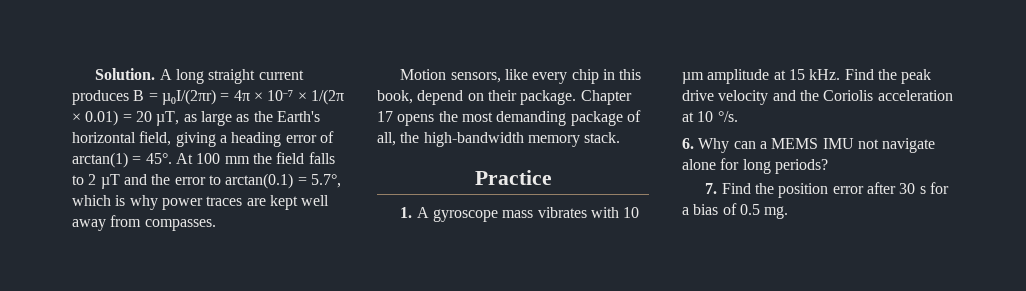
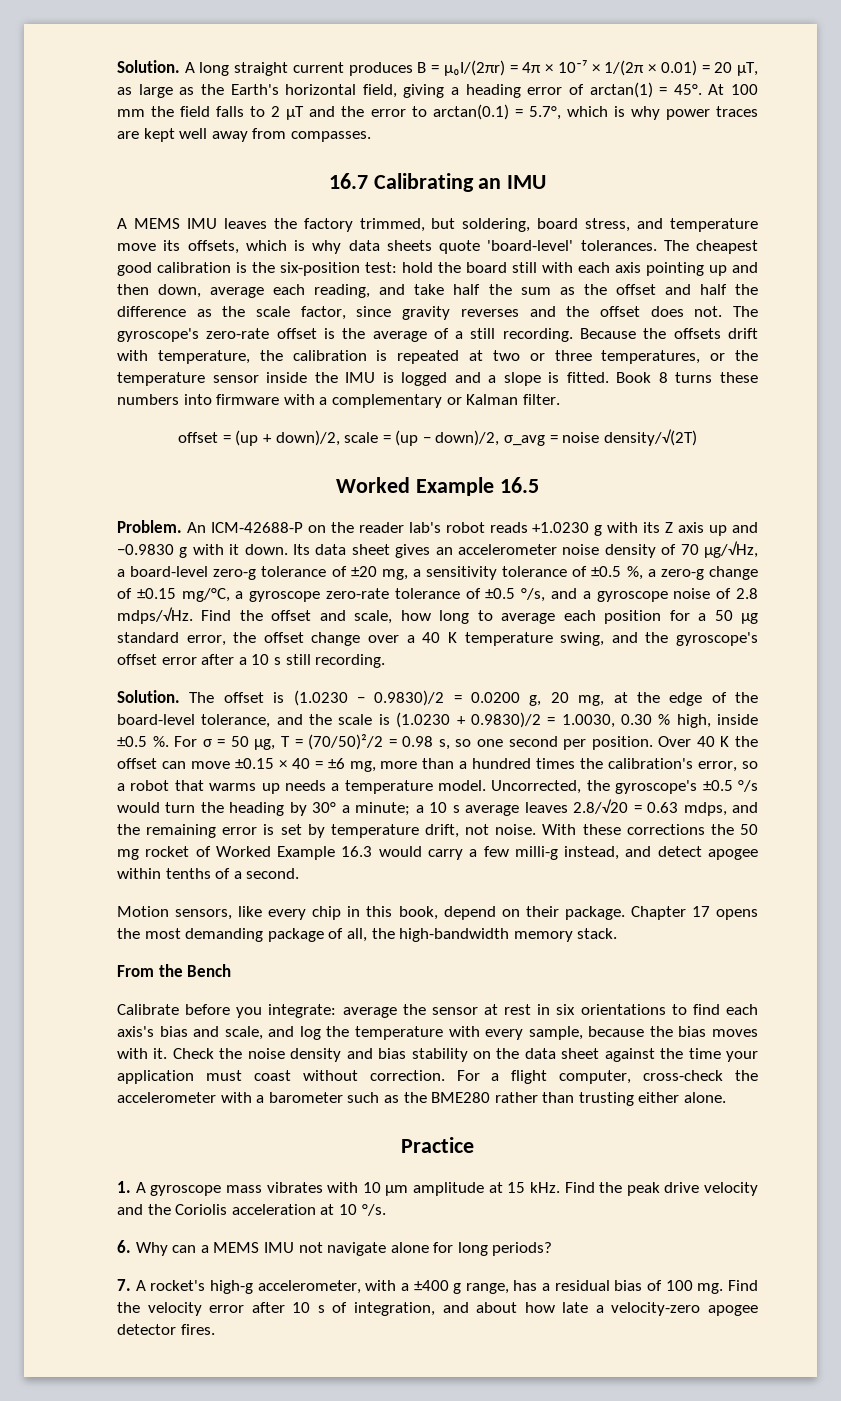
(216, 225) none -> [328,173,547,192] [117,218,758,232] [117,240,758,254] [117,262,758,276] [117,284,759,298] [117,306,758,320] [117,328,758,342] [117,350,758,364] [117,372,758,386] [117,394,560,408] [178,429,697,446] [336,477,539,496] [117,520,758,536] [117,541,758,558] [117,566,758,580] [117,588,758,602] [117,607,758,624] [117,632,758,646] [117,654,386,668] [117,690,758,706] [117,712,758,728] [117,734,758,750] [117,758,758,772] [117,780,758,794] [117,799,759,816] [117,824,758,838] [117,846,758,860] [117,868,300,879] // 16.7 Calibrating an IMU // A MEMS IMU leaves the factory trimmed, but soldering, board stress, and temperature move its offsets, which is why data sheets quote 'board-level' tolerances. The cheapest good calibration is the six-position test: hold the board still with each axis pointing up and then down, average each reading, and take half the sum as the offset and half the difference as the scale factor, since gravity reverses and the offset does not. The gyroscope's zero-rate offset is the average of a still recording. Because the offsets drift with temperature, the calibration is repeated at two or three temperatures, or the temperature sensor inside the IMU is logged and a slope is fitted. Book 8 turns these numbers into firmware with a complementary or Kalman filter. // offset = (up + down)/2, scale = (up − down)/2, σ_avg = noise density/√(2T) // Worked Example 16.5 // Problem. An ICM-42688-P on the reader lab's robot reads +1.0230 g with its Z axis up and −0.9830 g with it down. Its data sheet gives an accelerometer noise density of 70 µg/√Hz, a board-level zero-g tolerance of ±20 mg, a sensitivity tolerance of ±0.5 %, a zero-g change of ±0.15 mg/°C, a gyroscope zero-rate tolerance of ±0.5 °/s, and a gyroscope noise of 2.8 mdps/√Hz. Find the offset and scale, how long to average each position for a 50 µg standard error, the offset change over a 40 K temperature swing, and the gyroscope's offset error after a 10 s still recording. // Solution. The offset is (1.0230 − 0.9830)/2 = 0.0200 g, 20 mg, at the edge of the board-level tolerance, and the scale is (1.0230 + 0.9830)/2 = 1.0030, 0.30 % high, inside ±0.5 %. For σ = 50 µg, T = (70/50)²/2 = 0.98 s, so one second per position. Over 40 K the offset can move ±0.15 × 40 = ±6 mg, more than a hundred times the calibration's error, so a robot that warms up needs a temperature model. Uncorrected, the gyroscope's ±0.5 °/s would turn the heading by 30° a minute; a 10 s average leaves 2.8/√20 = 0.63 mdps, and the remaining error is set by temperature drift, not noise. With these corrections the 50 mg rocket of Worked Example 16.3 would carry a few milli-g instead, and detect apogee within tenths of a second.
(621, 137) none -> [117,964,232,977] [117,1004,758,1018] [117,1026,758,1040] [117,1048,758,1062] [117,1070,758,1084] [117,1092,727,1106] // From the Bench // Calibrate before you integrate: average the sensor at rest in six orientations to find each axis's bias and scale, and log the temperature with every sample, because the bias moves with it. Check the noise density and bias stability on the data sheet against the time your application must coast without correction. For a flight computer, cross-check the accelerometer with a barometer such as the BME280 rather than trusting either alone.
[721,182,949,198] [682,203,789,219] Find the position error after 30 s for a bias of 0.5 mg. -> [135,1280,758,1294] [117,1302,758,1316] [117,1324,215,1335] A rocket's high-g accelerometer, with a ±400 g range, has a residual bias of 100 mg. Find the velocity error after 10 s of integration, and about how late a velocity-zero apogee detector fires.

